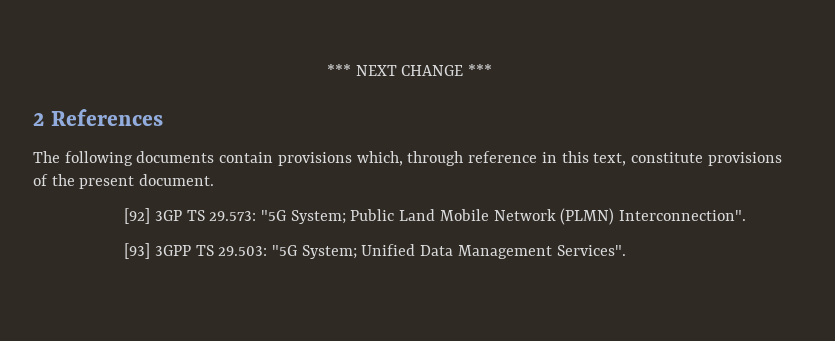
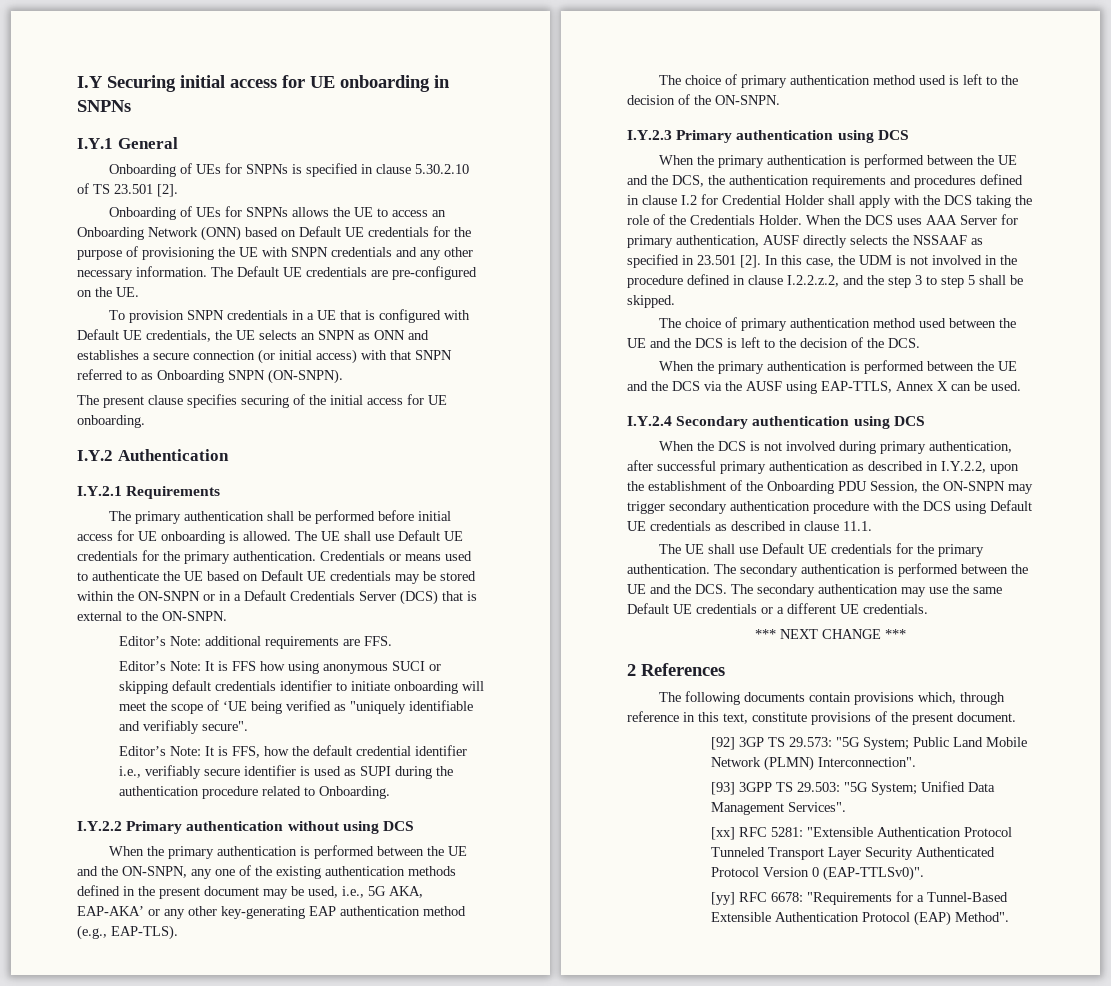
(326, 70) none -> [77,75,450,92] [77,100,131,112] [77,137,178,149] [109,163,470,177] [77,183,178,197] [109,206,447,220] [77,226,471,241] [77,246,473,260] [77,266,477,280] [77,287,139,297] [109,309,471,323] [77,329,429,342] [77,349,452,364] [77,369,343,384] [77,394,447,408] [77,415,145,428] [77,449,229,461] [77,486,221,499] [109,510,452,524] [77,530,463,544] [77,550,472,564] [77,570,476,584] [77,590,477,605] [77,611,227,621] [118,636,392,649] [118,661,441,674] [118,680,484,694] [118,700,473,714] [118,720,248,734] [118,745,467,758] [118,765,453,779] [118,786,390,799] [77,821,414,834] [109,845,468,859] [77,865,456,879] [77,885,423,899] [77,906,466,919] [77,925,178,940] [659,74,1019,88] [627,94,780,105] [627,130,909,143] [659,154,1018,168] [627,174,1023,188] [627,194,1032,208] [627,214,1018,225] [627,235,983,248] [627,254,1017,268] [627,274,1023,288] [627,295,675,308] [659,317,1017,331] [627,337,920,348] [659,360,1018,374] [627,381,1021,394] [627,416,925,429] [659,441,1013,454] [627,460,1019,474] [627,480,1033,494] [627,500,1032,514] [627,521,872,531] [659,543,985,557] [627,563,1028,577] [627,584,1002,597] [627,603,928,614] I.Y Securing initial access for UE onboarding in SNPNs // I.Y.1 General // Onboarding of UEs for SNPNs is specified in clause 5.30.2.10 of TS 23.501 [2]. // Onboarding of UEs for SNPNs allows the UE to access an Onboarding Network (ONN) based on Default UE credentials for the purpose of provisioning the UE with SNPN credentials and any other necessary information. The Default UE credentials are pre-configured on the UE. // To provision SNPN credentials in a UE that is configured with Default UE credentials, the UE selects an SNPN as ONN and establishes a secure connection (or initial access) with that SNPN referred to as Onboarding SNPN (ON-SNPN). // The present clause specifies securing of the initial access for UE onboarding. // I.Y.2 Authentication // I.Y.2.1 Requirements // The primary authentication shall be performed before initial access for UE onboarding is allowed. The UE shall use Default UE credentials for the primary authentication. Credentials or means used to authenticate the UE based on Default UE credentials may be stored within the ON-SNPN or in a Default Credentials Server (DCS) that is external to the ON-SNPN. // Editor’s Note: additional requirements are FFS. // Editor’s Note: It is FFS how using anonymous SUCI or skipping default credentials identifier to initiate onboarding will meet the scope of ‘UE being verified as "uniquely identifiable and verifiably secure". // Editor’s Note: It is FFS, how the default credential identifier i.e., verifiably secure identifier is used as SUPI during the authentication procedure related to Onboarding. // I.Y.2.2 Primary authentication without using DCS // When the primary authentication is performed between the UE and the ON-SNPN, any one of the existing authentication methods defined in the present document may be used, i.e., 5G AKA, EAP-AKA’ or any other key-generating EAP authentication method (e.g., EAP-TLS). // The choice of primary authentication method used is left to the decision of the ON-SNPN. // I.Y.2.3 Primary authentication using DCS // When the primary authentication is performed between the UE and the DCS, the authentication requirements and procedures defined in clause I.2 for Credential Holder shall apply with the DCS taking the role of the Credentials Holder. When the DCS uses AAA Server for primary authentication, AUSF directly selects the NSSAAF as specified in 23.501 [2]. In this case, the UDM is not involved in the procedure defined in clause I.2.2.z.2, and the step 3 to step 5 shall be skipped. // The choice of primary authentication method used between the UE and the DCS is left to the decision of the DCS. // When the primary authentication is performed between the UE and the DCS via the AUSF using EAP-TTLS, Annex X can be used. // I.Y.2.4 Secondary authentication using DCS // When the DCS is not involved during primary authentication, after successful primary authentication as described in I.Y.2.2, upon the establishment of the Onboarding PDU Session, the ON-SNPN may trigger secondary authentication procedure with the DCS using Default UE credentials as described in clause 11.1. // The UE shall use Default UE credentials for the primary authentication. The secondary authentication is performed between the UE and the DCS. The secondary authentication may use the same Default UE credentials or a different UE credentials. //
(626, 250) none -> [710,827,1012,840] [710,847,995,860] [710,866,924,881] [710,891,1008,905] [710,911,1009,926] // [xx] RFC 5281: "Extensible Authentication Protocol Tunneled Transport Layer Security Authenticated Protocol Version 0 (EAP-TTLSv0)". // [yy] RFC 6678: "Requirements for a Tunnel-Based Extensible Authentication Protocol (EAP) Method".

